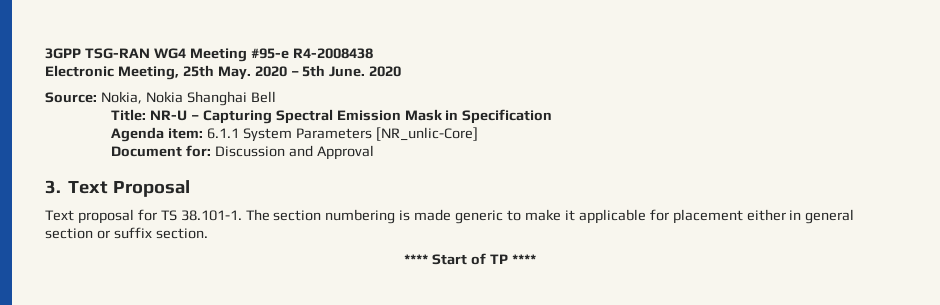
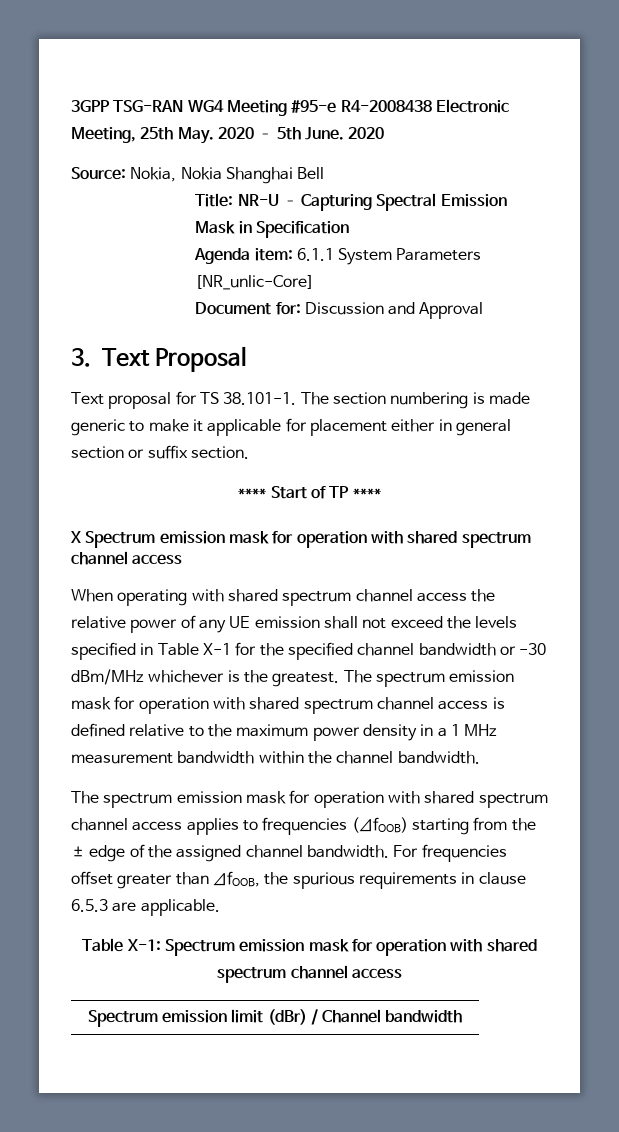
(373, 53) // -> (432, 106) none
(536, 259) none -> [70,531,531,548] [71,551,183,565] [71,589,496,606] [71,615,518,633] [71,642,547,660] [71,669,515,687] [71,696,505,714] [71,723,498,741] [71,751,480,764] [71,790,548,808] [71,817,536,835] [71,844,507,862] [71,871,526,889] [71,899,220,916] [82,938,537,956] [217,965,402,983] [87,1009,463,1027] // X Spectrum emission mask for operation with shared spectrum channel access // When operating with shared spectrum channel access the relative power of any UE emission shall not exceed the levels specified in Table X-1 for the specified channel bandwidth or -30 dBm/MHz whichever is the greatest. The spectrum emission mask for operation with shared spectrum channel access is defined relative to the maximum power density in a 1 MHz measurement bandwidth within the channel bandwidth. // The spectrum emission mask for operation with shared spectrum channel access applies to frequencies (ΔfOOB) starting from the ± edge of the assigned channel bandwidth. For frequencies offset greater than ΔfOOB, the spurious requirements in clause 6.5.3 are applicable. // Table X-1: Spectrum emission mask for operation with shared spectrum channel access // Spectrum emission limit (dBr) / Channel bandwidth

